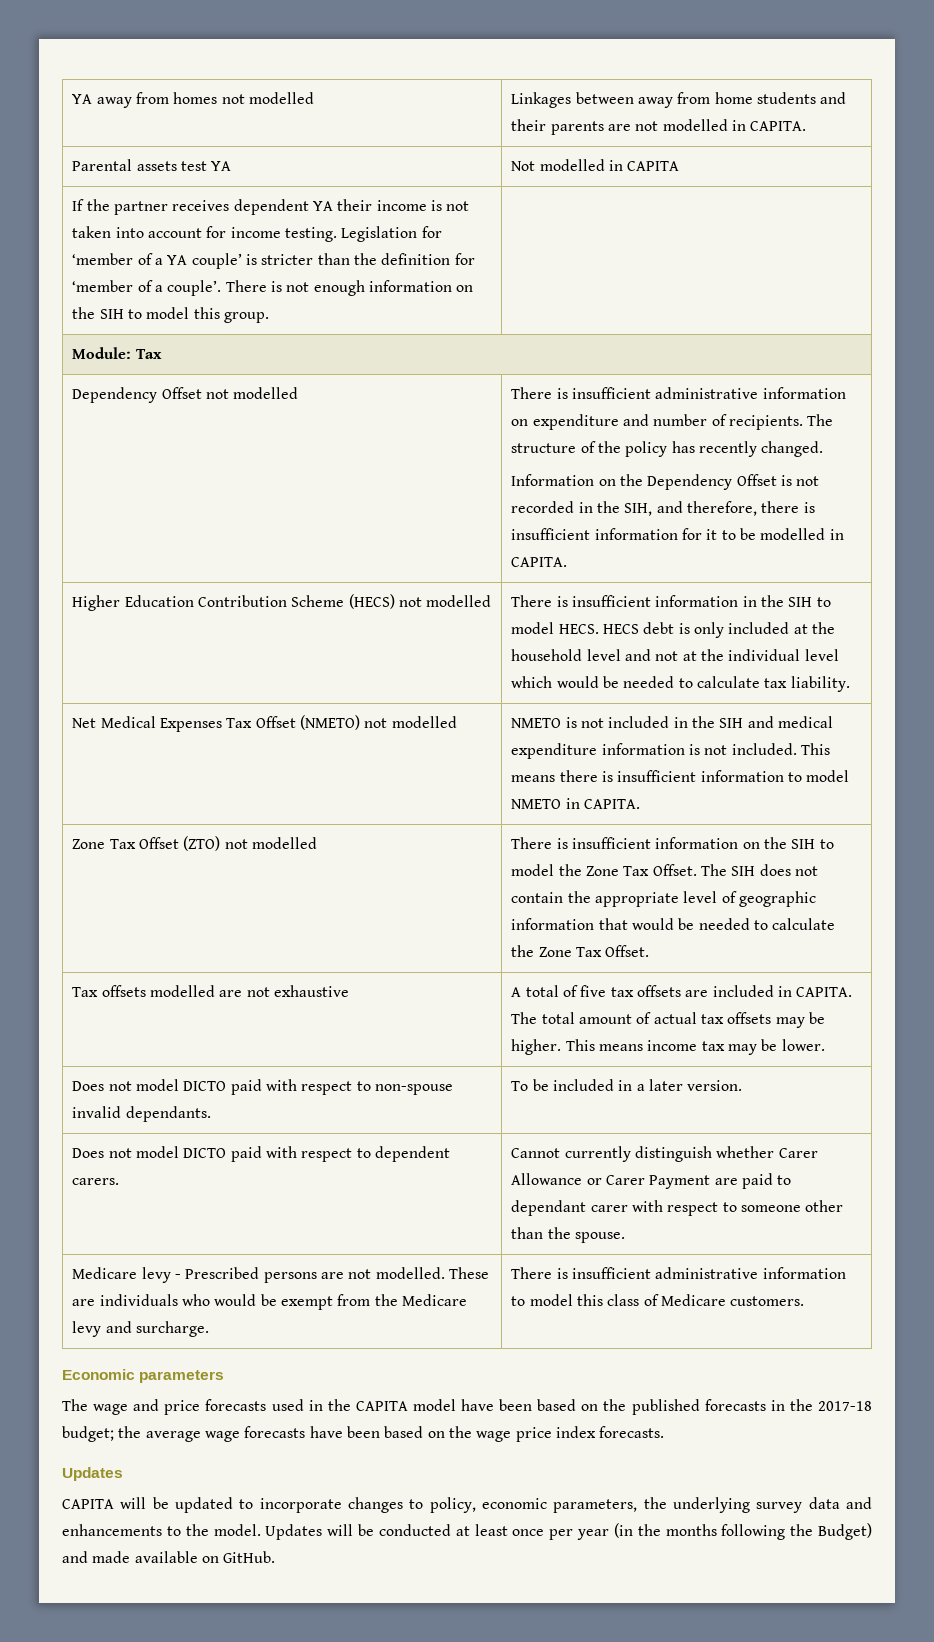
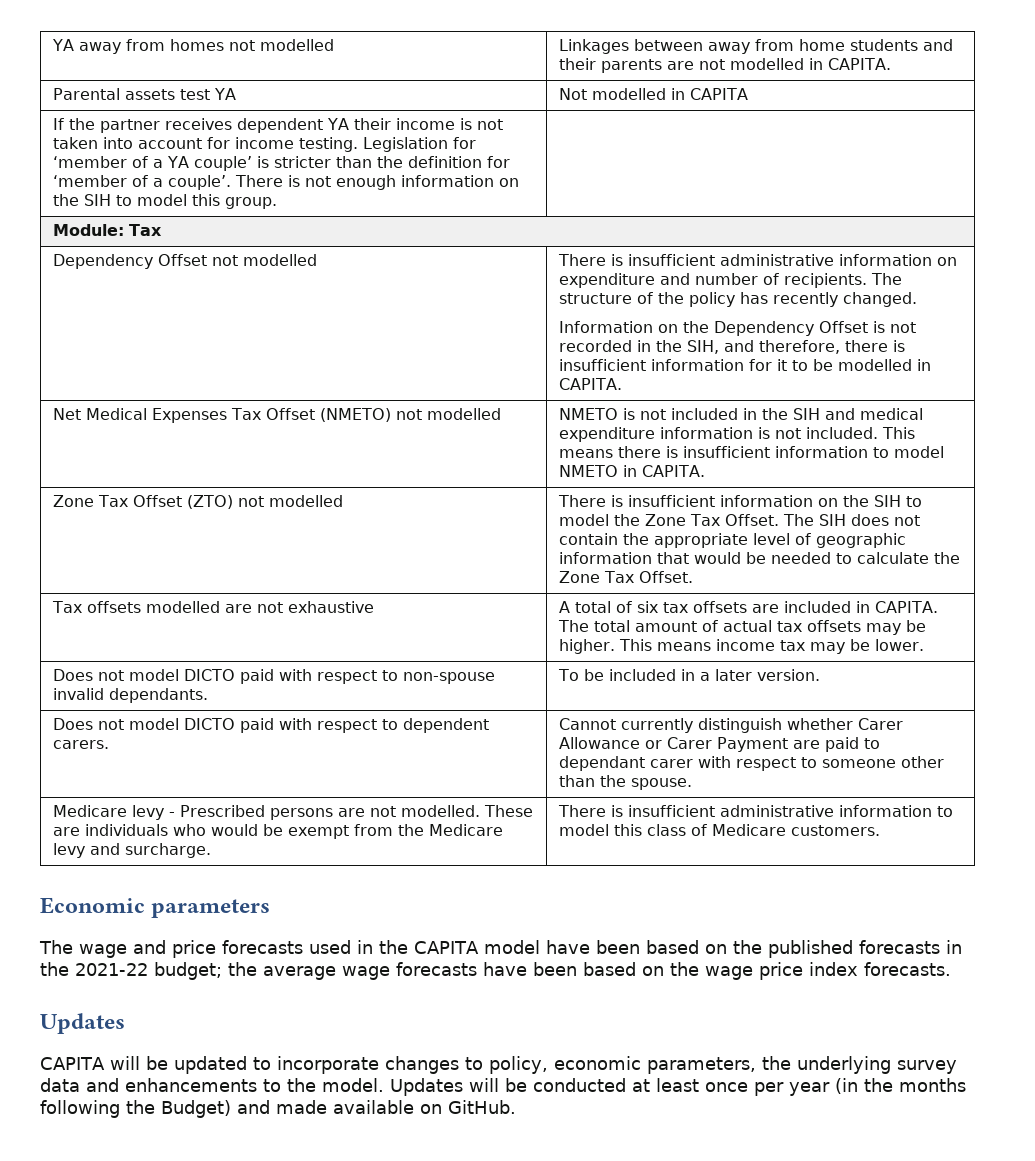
[72,594,492,611] [511,595,831,607] [511,622,835,638] [511,649,839,661] [511,676,850,692] // Higher Education Contribution Scheme (HECS) not modelled | There is insufficient information in the SIH to model HECS. HECS debt is only included at the household level and not at the individual level which would be needed to calculate tax liability. -> (622, 384) none
[580,985,607,997] five -> [636,601,658,613] six
[818,1401,873,1411] 2017-18 -> [75,963,148,976] 2021-22

